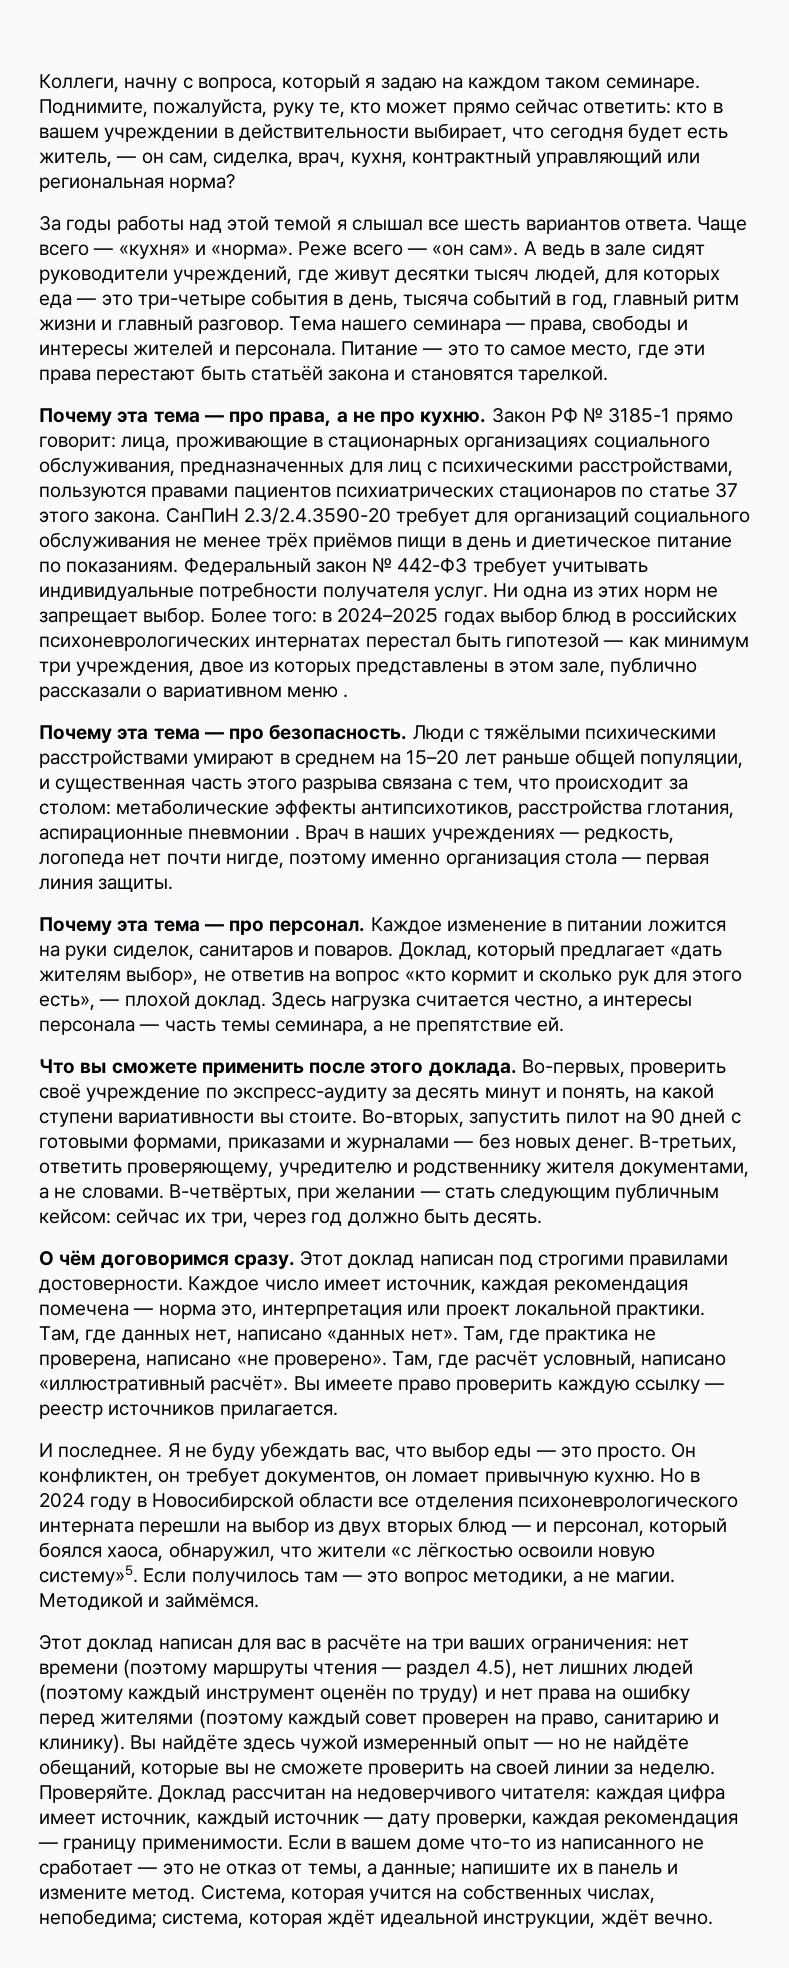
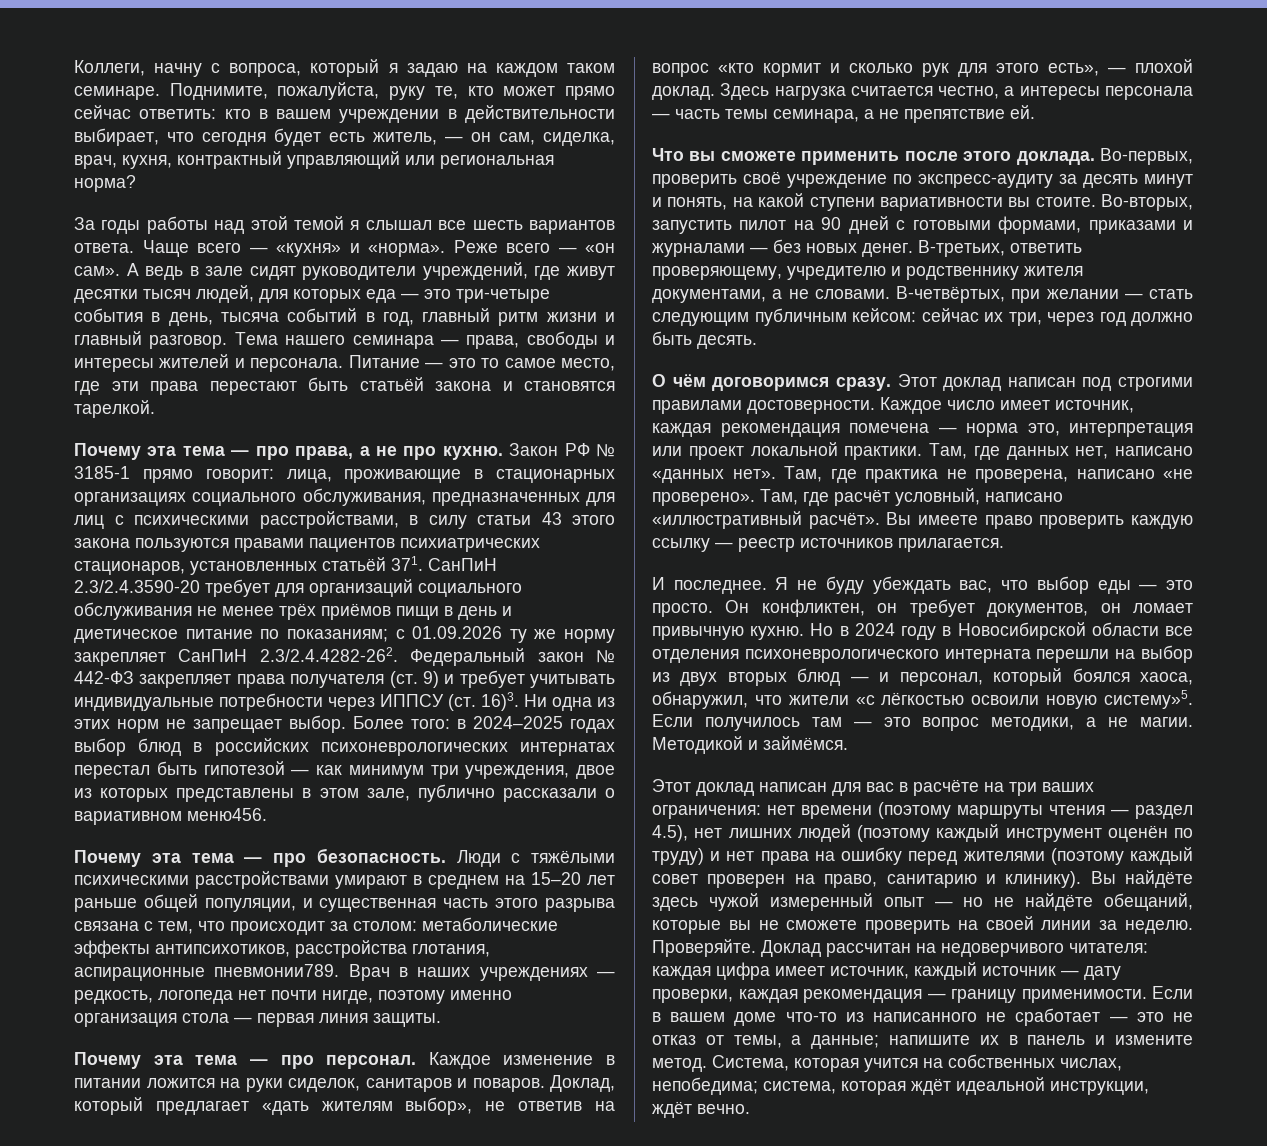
[39,483,738,501] [39,511,161,523] пользуются правами пациентов психиатрических стационаров по статье 37 этого закона. -> [409,512,615,529] [74,538,540,552] [74,556,423,575] в силу статьи 43 этого закона пользуются правами пациентов психиатрических стационаров, установленных статьёй 371.
[66,557,648,576] [39,582,488,601] показаниям. Федеральный закон № 442-ФЗ требует учитывать индивидуальные потребности получателя услуг. -> [286,626,615,643] [74,647,615,666] [74,670,615,688] [74,692,519,711] показаниям; с 01.09.2026 ту же норму закрепляет СанПиН 2.3/2.4.4282-262. Федеральный закон № 442-ФЗ закрепляет права получателя (ст. 9) и требует учитывать индивидуальные потребности через ИППСУ (ст. 16)3.
[286,686,349,698] меню . -> [187,808,267,821] меню456.
[188,828,300,840] пневмонии . -> [214,964,340,977] пневмонии789.

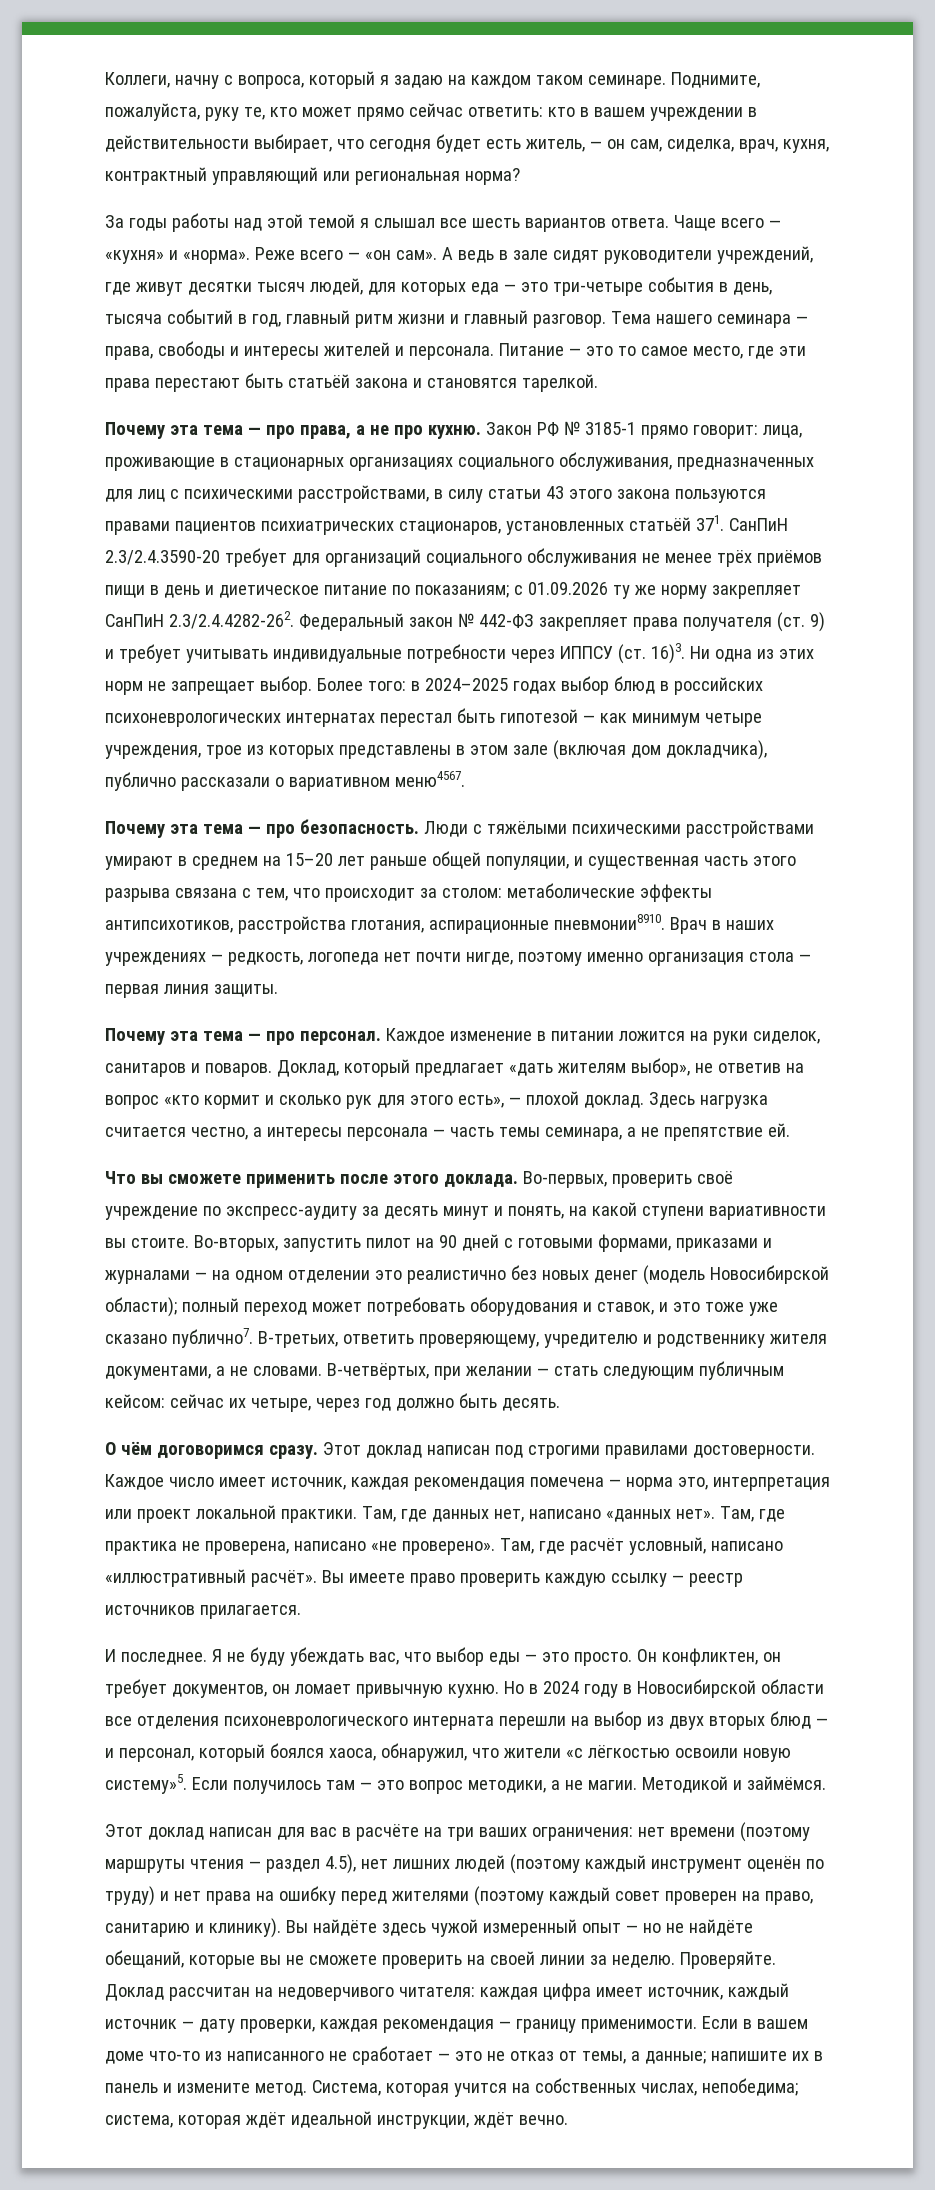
[430,765,615,779] три учреждения, двое -> [704,713,762,727] [105,745,242,759] четыре учреждения, трое
[366,788,410,801] зале, -> [512,740,767,760] зале (включая дом докладчика),
[187,808,267,821] меню456. -> [394,771,465,787] меню4567.
[214,964,340,977] пневмонии789. -> [553,914,665,930] пневмонии8910.
[773,239,913,257] без новых денег. -> [211,1265,829,1285] [105,1297,778,1317] [105,1328,253,1348] на одном отделении это реалистично без новых денег (модель Новосибирской области); полный переход может потребовать оборудования и ставок, и это тоже уже сказано публично7.
[1008,312,1042,326] три, -> [250,1398,311,1412] четыре,

